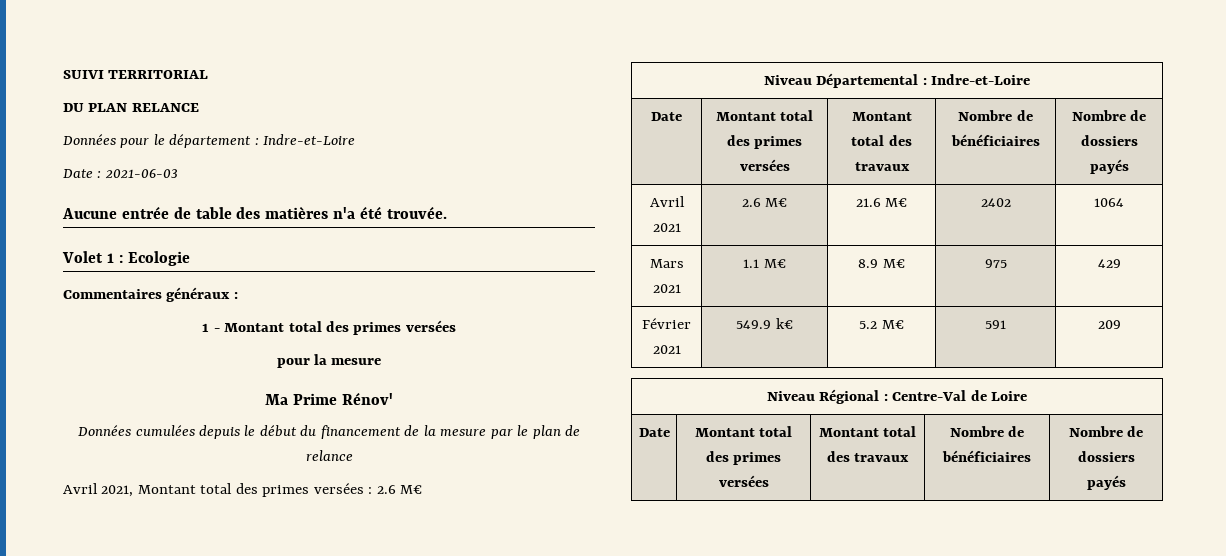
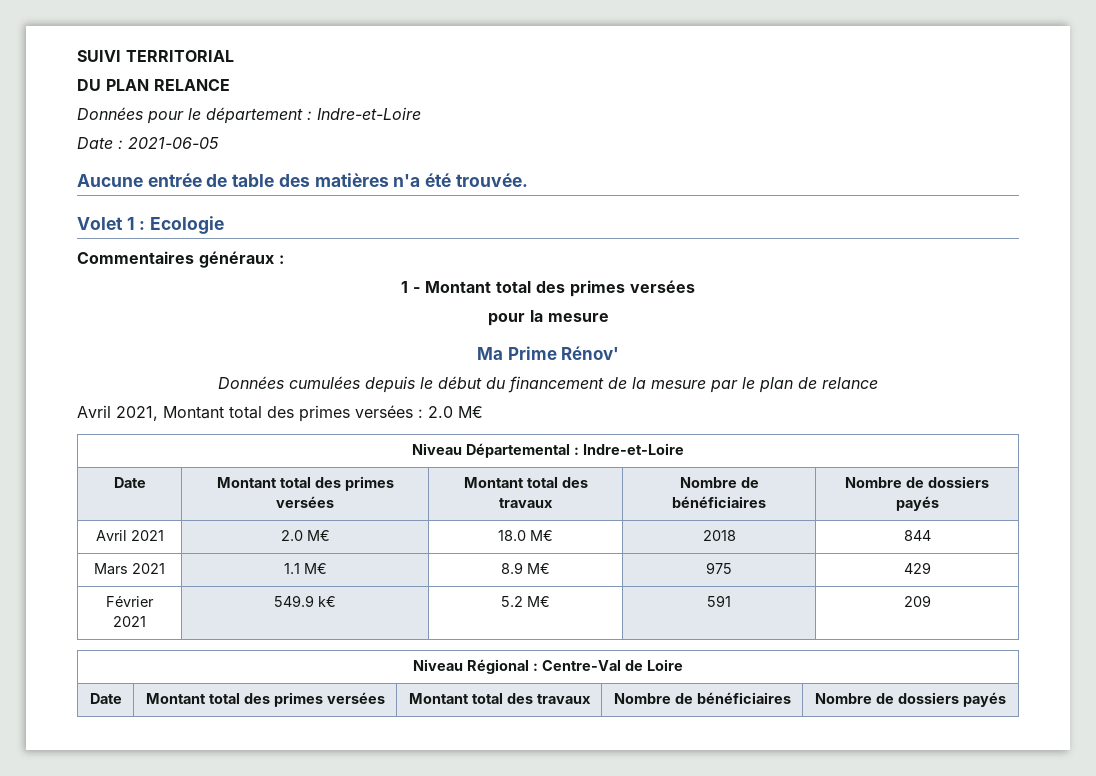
[104,169,178,179] 2021-06-03 -> [128,137,219,149] 2021-06-05
[376,485,396,494] 2.6 -> [428,406,453,418] 2.0
[741,198,788,207] [855,198,908,207] [980,198,1011,207] [1094,198,1124,207] 2.6 M€ | 21.6 M€ | 2402 | 1064 -> [280,530,330,541] [498,530,553,541] [702,530,736,541] [903,530,931,541] 2.0 M€ | 18.0 M€ | 2018 | 844

